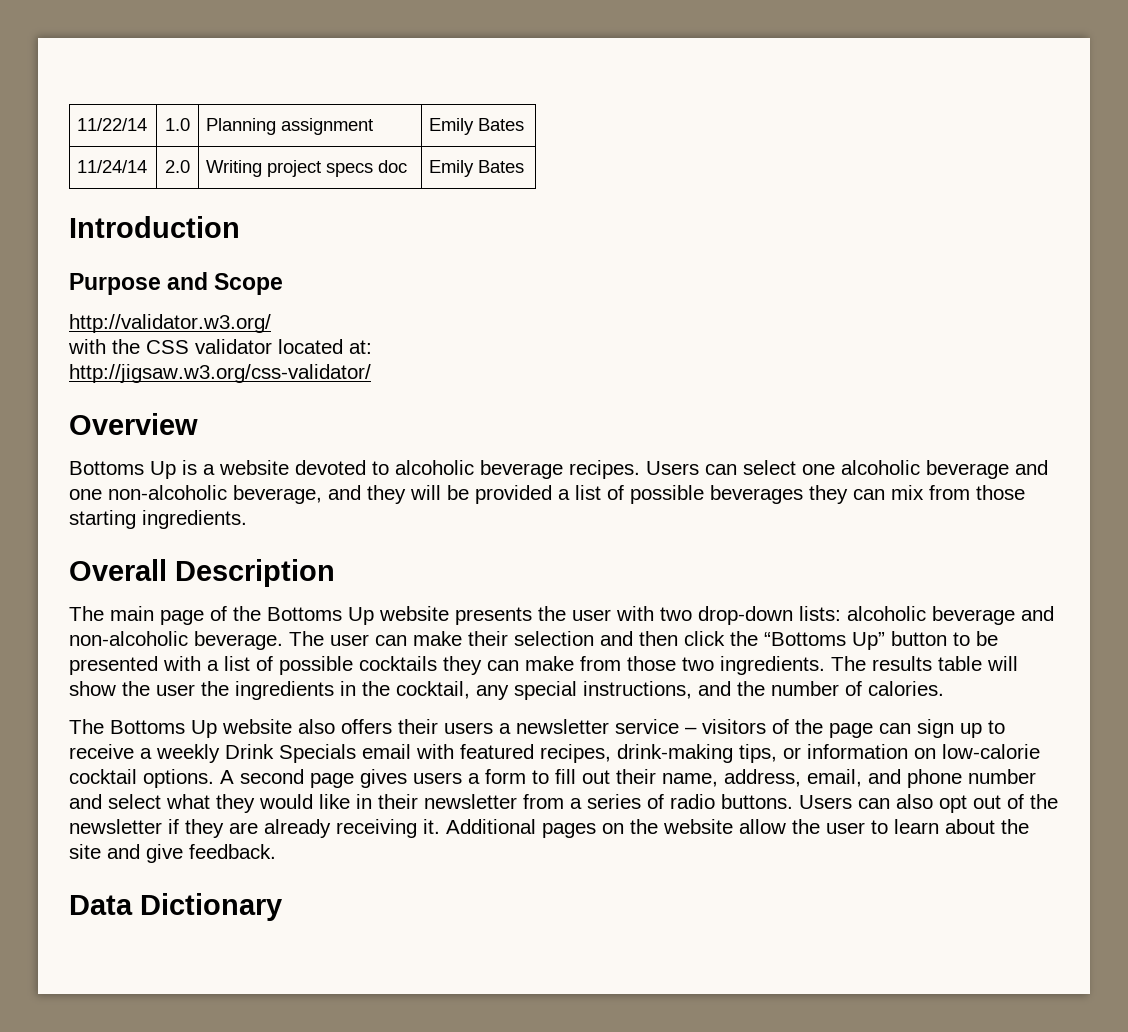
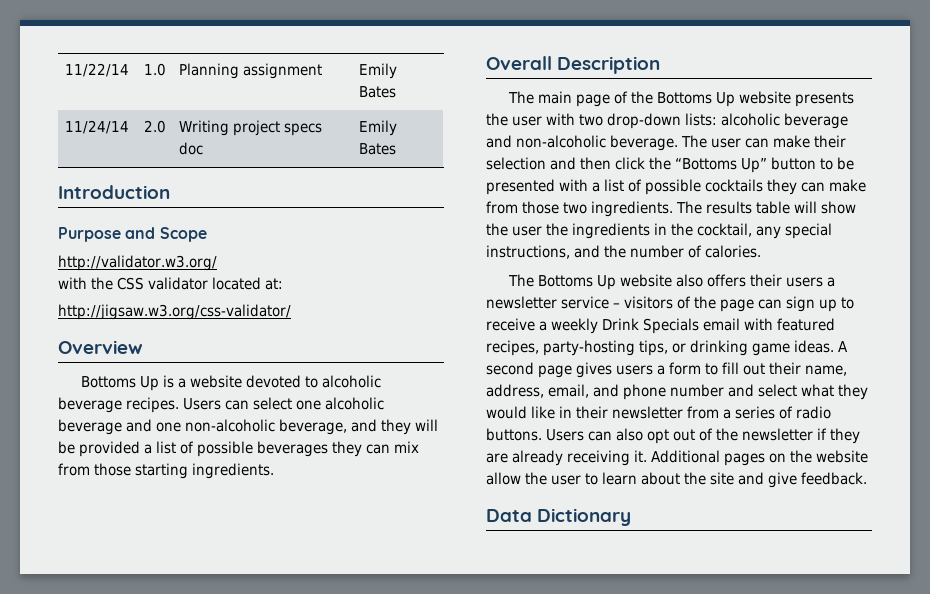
[617,744,733,763] drink-making -> [543,340,635,356] party-hosting
[807,744,1040,759] [69,769,214,788] information on low-calorie cocktail options. -> [690,340,834,356] drinking game ideas.

